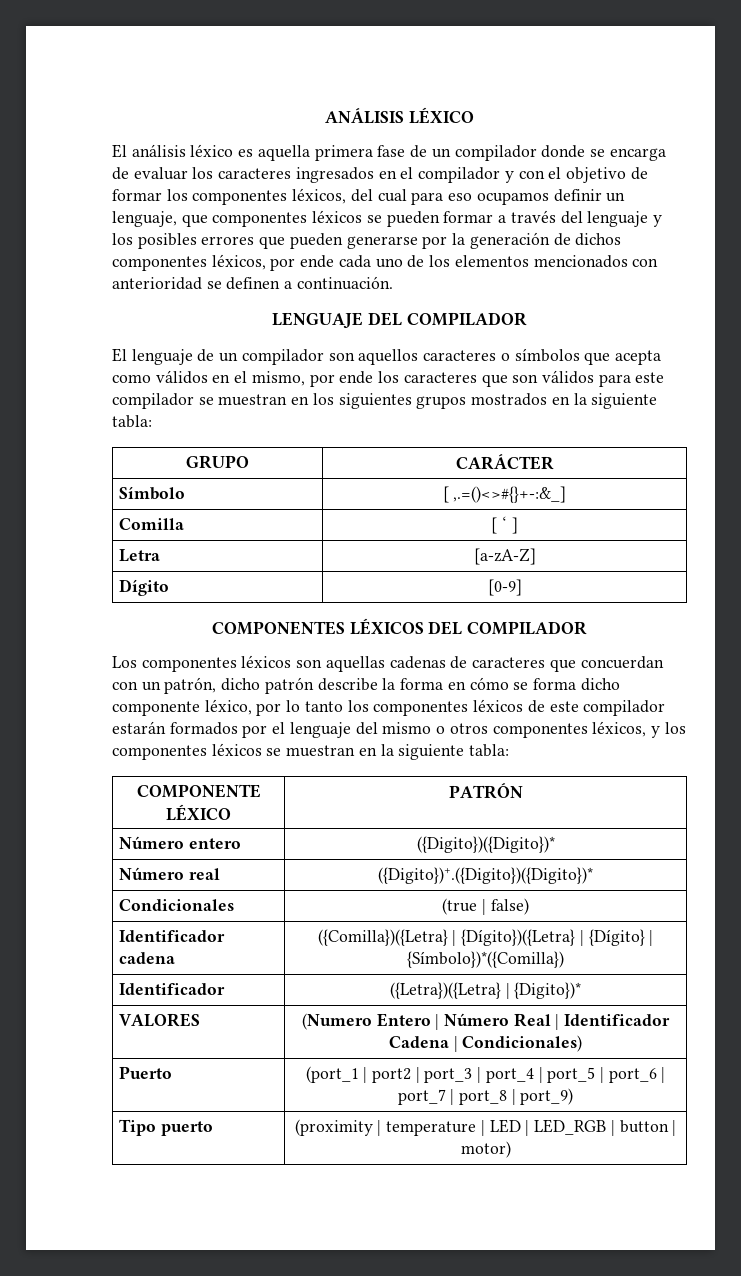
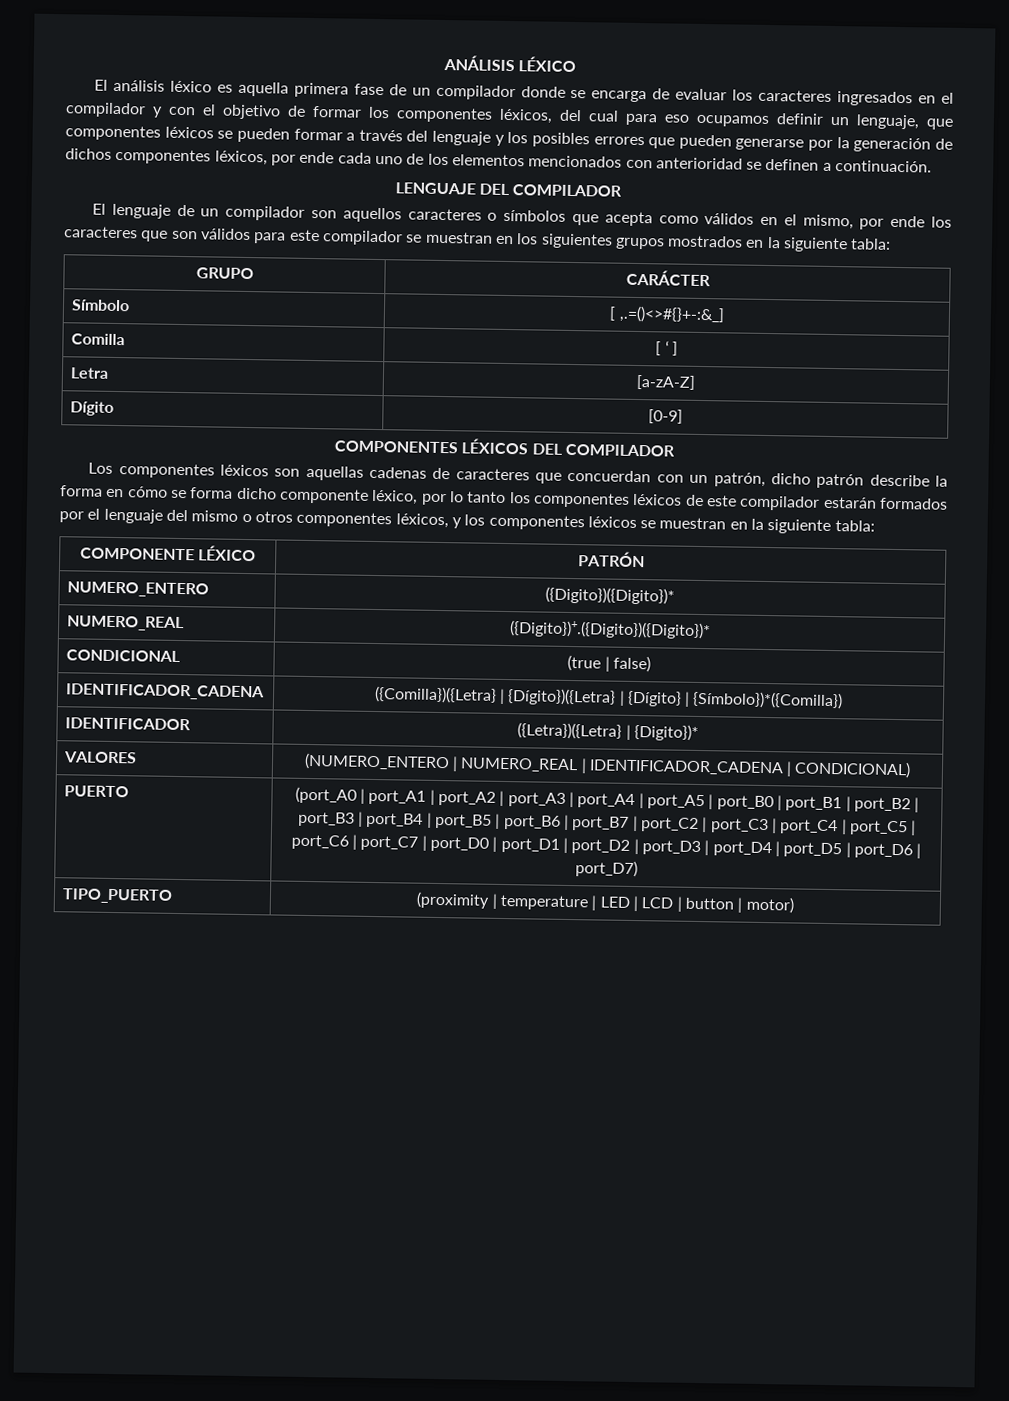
[119,836,241,849] Número entero -> [67,581,210,598] NUMERO_ENTERO
[119,867,220,880] Número real -> [67,615,186,632] NUMERO_REAL
[119,899,235,911] Condicionales -> [66,649,182,663] CONDICIONAL
[119,930,226,942] [119,952,176,964] Identificador cadena -> [65,683,266,701] IDENTIFICADOR_CADENA
[119,983,226,995] Identificador -> [65,717,192,731] IDENTIFICADOR
[301,1013,671,1030] [388,1035,583,1052] [119,1066,173,1079] [305,1066,666,1083] [397,1088,574,1105] [119,1119,213,1136] (Numero Entero | Número Real | Identificador Cadena | Condicionales) // Puerto | (port_1 | port2 | port_3 | port_4 | port_5 | port_6 | port_7 | port_8 | port_9) // Tipo puerto -> [303,752,912,779] [64,785,130,798] [294,786,920,813] [297,811,917,836] [290,834,922,859] [574,860,638,878] [62,888,174,904] (NUMERO_ENTERO | NUMERO_REAL | IDENTIFICADOR_CADENA | CONDICIONAL) // PUERTO | (port_A0 | port_A1 | port_A2 | port_A3 | port_A4 | port_A5 | port_B0 | port_B1 | port_B2 | port_B3 | port_B4 | port_B5 | port_B6 | port_B7 | port_C2 | port_C3 | port_C4 | port_C5 | port_C6 | port_C7 | port_D0 | port_D1 | port_D2 | port_D3 | port_D4 | port_D5 | port_D6 | port_D7) // TIPO_PUERTO
[534,1119,607,1135] LED_RGB -> [641,897,674,909] LCD

